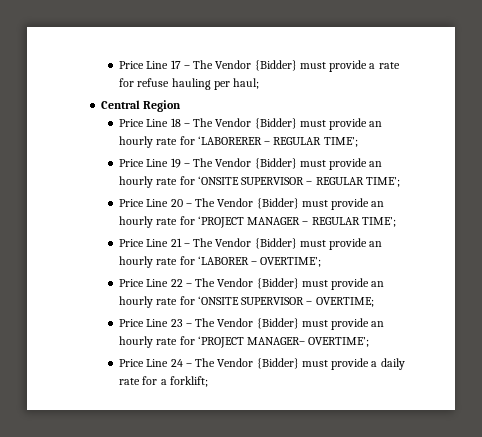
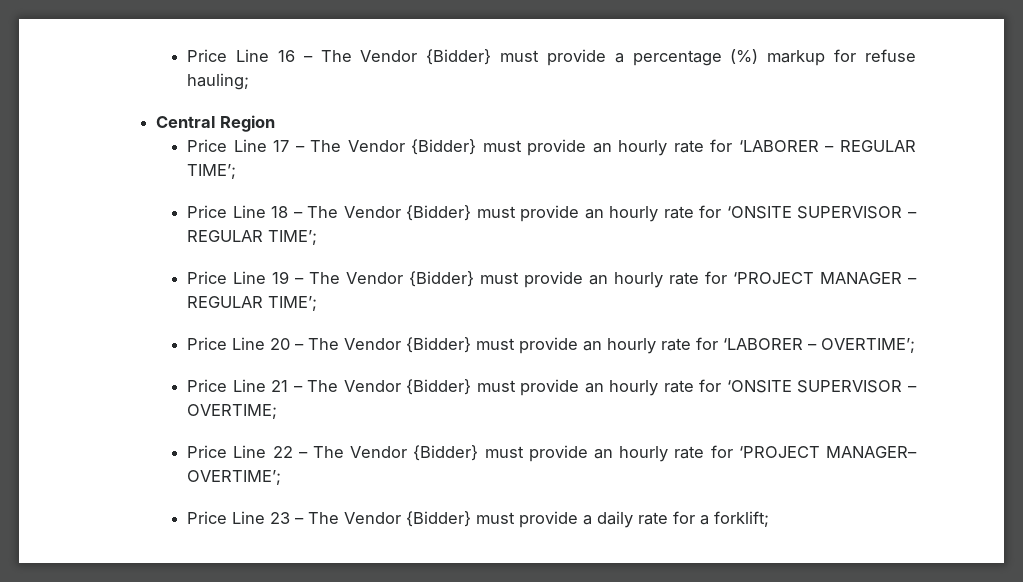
[119,60,400,72] [119,78,260,90] Price Line 17 – The Vendor {Bidder} must provide a rate for refuse hauling per haul; -> [187,49,916,66] [187,73,250,90] Price Line 16 – The Vendor {Bidder} must provide a percentage (%) markup for refuse hauling;
[170,118,181,127] 18 -> [273,140,290,152] 17
[197,136,358,147] [119,158,181,168] ‘LABORERER – REGULAR TIME’; // Price Line 19 -> [738,140,916,152] [187,164,237,179] [187,205,289,218] ‘LABORER – REGULAR TIME’; // Price Line 18
[170,199,183,207] 20 -> [272,271,290,284] 19
[170,238,182,247] 21 -> [270,338,291,350] 20
[170,279,183,287] 22 -> [271,380,289,392] 21
[170,319,183,327] 23 -> [272,446,293,458] 22
[170,359,183,367] 24 -> [270,512,291,524] 23

